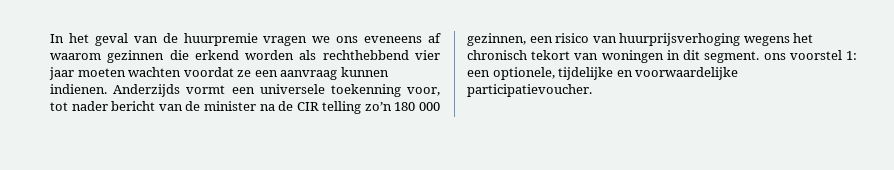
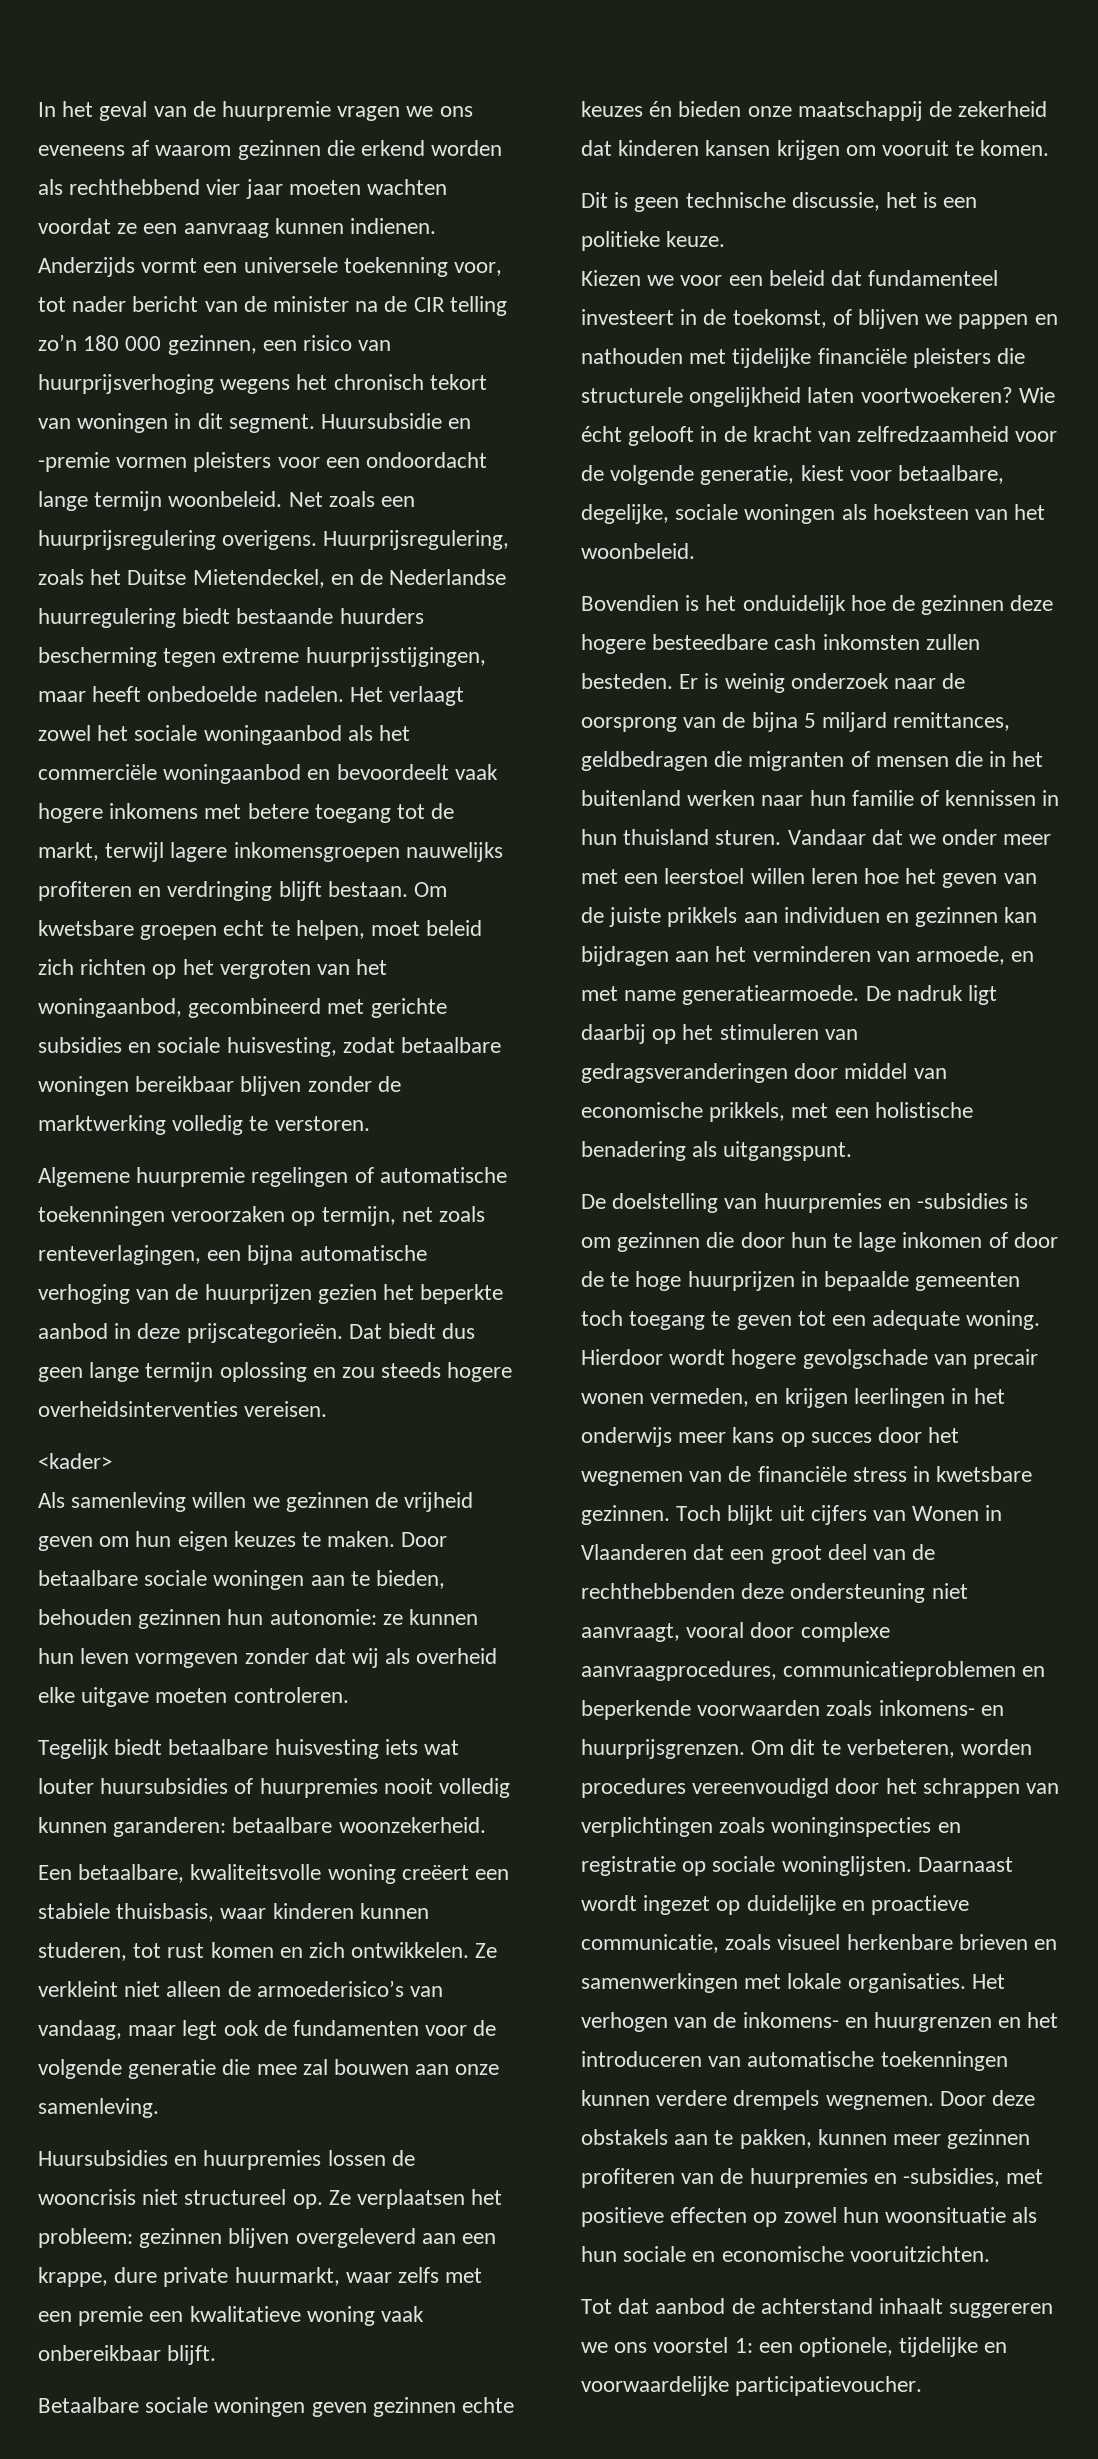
(760, 57) none -> [321,413,472,429] [38,452,488,472] [38,491,416,511] [38,530,510,550] [38,569,507,588] [38,608,424,628] [38,647,486,667] [38,686,465,706] [38,725,411,745] [38,764,498,784] [38,803,455,823] [38,842,503,862] [38,881,448,901] [38,920,483,940] [38,959,388,979] [38,998,447,1018] [38,1037,502,1057] [38,1076,401,1096] [38,1115,370,1135] [38,1167,507,1187] [38,1206,486,1226] [38,1245,427,1265] [38,1284,504,1304] [38,1323,476,1343] [38,1362,513,1382] [38,1401,328,1417] [38,1453,112,1469] [38,1492,474,1512] [38,1531,448,1551] [38,1570,446,1590] [38,1609,479,1629] [38,1648,498,1668] [38,1687,349,1707] [38,1739,460,1759] [38,1778,511,1798] [38,1817,486,1837] [38,1864,510,1884] [38,1903,429,1922] [38,1942,498,1961] [38,1980,444,1997] [38,2020,497,2040] [38,2059,500,2079] [38,2098,159,2118] [38,2150,415,2170] [38,2189,503,2209] [38,2228,497,2248] [38,2267,483,2287] [38,2306,425,2326] [38,2345,217,2365] [38,2397,515,2417] [581,101,1048,121] [581,140,1050,160] [581,192,978,212] [581,231,726,251] [581,270,999,286] [581,309,1058,329] [581,348,1026,368] [581,387,1055,407] [581,426,1058,446] [581,465,1005,485] [581,504,1046,524] [581,543,695,559] [581,595,1054,615] [581,634,980,654] [581,673,966,693] [581,712,1011,732] [581,751,1044,771] [581,790,1060,806] [581,829,1052,845] [581,868,1037,888] [581,907,1038,927] [581,946,1035,966] [581,985,998,1005] [581,1024,858,1044] [581,1063,947,1083] [581,1102,973,1122] [581,1141,853,1161] [581,1193,1029,1213] [581,1232,1058,1252] [581,1271,1021,1291] [581,1310,1041,1330] [581,1349,1039,1369] [581,1388,1006,1408] [581,1427,960,1447] [581,1466,1033,1486] [581,1505,1003,1525] [581,1544,936,1564] [581,1583,968,1603] [581,1622,890,1642] [581,1661,1046,1681] [581,1700,1004,1720] [581,1739,1033,1759] [581,1778,1060,1798] [581,1817,961,1837] [581,1856,1013,1876] [581,1895,970,1915] [581,1934,1058,1953] [581,1973,1005,1993] [581,2012,1059,2032] [581,2051,1008,2071] [581,2090,1036,2110] [581,2129,1031,2149] [581,2168,1044,2188] [581,2207,1038,2227] [581,2246,990,2262] [581,2298,1054,2318] [581,2342,608,2353] Huursubsidie en -premie vormen pleisters voor een ondoordacht lange termijn woonbeleid. Net zoals een huurprijsregulering overigens. Huurprijsregulering, zoals het Duitse Mietendeckel, en de Nederlandse huurregulering biedt bestaande huurders bescherming tegen extreme huurprijsstijgingen, maar heeft onbedoelde nadelen. Het verlaagt zowel het sociale woningaanbod als het commerciële woningaanbod en bevoordeelt vaak hogere inkomens met betere toegang tot de markt, terwijl lagere inkomensgroepen nauwelijks profiteren en verdringing blijft bestaan. Om kwetsbare groepen echt te helpen, moet beleid zich richten op het vergroten van het woningaanbod, gecombineerd met gerichte subsidies en sociale huisvesting, zodat betaalbare woningen bereikbaar blijven zonder de marktwerking volledig te verstoren. // Algemene huurpremie regelingen of automatische toekenningen veroorzaken op termijn, net zoals renteverlagingen, een bijna automatische verhoging van de huurprijzen gezien het beperkte aanbod in deze prijscategorieën. Dat biedt dus geen lange termijn oplossing en zou steeds hogere overheidsinterventies vereisen. // <kader> // Als samenleving willen we gezinnen de vrijheid geven om hun eigen keuzes te maken. Door betaalbare sociale woningen aan te bieden, behouden gezinnen hun autonomie: ze kunnen hun leven vormgeven zonder dat wij als overheid elke uitgave moeten controleren. // Tegelijk biedt betaalbare huisvesting iets wat louter huursubsidies of huurpremies nooit volledig kunnen garanderen: betaalbare woonzekerheid. // Een betaalbare, kwaliteitsvolle woning creëert een stabiele thuisbasis, waar kinderen kunnen studeren, tot rust komen en zich ontwikkelen. Ze verkleint niet alleen de armoederisico’s van vandaag, maar legt ook de fundamenten voor de volgende generatie die mee zal bouwen aan onze samenleving. // Huursubsidies en huurpremies lossen de wooncrisis niet structureel op. Ze verplaatsen het probleem: gezinnen blijven overgeleverd aan een krappe, dure private huurmarkt, waar zelfs met een premie een kwalitatieve woning vaak onbereikbaar blijft. // Betaalbare sociale woningen geven gezinnen echte keuzes én bieden onze maatschappij de zekerheid dat kinderen kansen krijgen om vooruit te komen. // Dit is geen technische discussie, het is een politieke keuze. // Kiezen we voor een beleid dat fundamenteel investeert in de toekomst, of blijven we pappen en nathouden met tijdelijke financiële pleisters die structurele ongelijkheid laten voortwoekeren? Wie écht gelooft in de kracht van zelfredzaamheid voor de volgende generatie, kiest voor betaalbare, degelijke, sociale woningen als hoeksteen van het woonbeleid. // Bovendien is het onduidelijk hoe de gezinnen deze hogere besteedbare cash inkomsten zullen besteden. Er is weinig onderzoek naar de oorsprong van de bijna 5 miljard remittances, geldbedragen die migranten of mensen die in het buitenland werken naar hun familie of kennissen in hun thuisland sturen. Vandaar dat we onder meer met een leerstoel willen leren hoe het geven van de juiste prikkels aan individuen en gezinnen kan bijdragen aan het verminderen van armoede, en met name generatiearmoede. De nadruk ligt daarbij op het stimuleren van gedragsveranderingen door middel van economische prikkels, met een holistische benadering als uitgangspunt. // De doelstelling van huurpremies en -subsidies is om gezinnen die door hun te lage inkomen of door de te hoge huurprijzen in bepaalde gemeenten toch toegang te geven tot een adequate woning. Hierdoor wordt hogere gevolgschade van precair wonen vermeden, en krijgen leerlingen in het onderwijs meer kans op succes door het wegnemen van de financiële stress in kwetsbare gezinnen. Toch blijkt uit cijfers van Wonen in Vlaanderen dat een groot deel van de rechthebbenden deze ondersteuning niet aanvraagt, vooral door complexe aanvraagprocedures, communicatieproblemen en beperkende voorwaarden zoals inkomens- en huurprijsgrenzen. Om dit te verbeteren, worden procedures vereenvoudigd door het schrappen van verplichtingen zoals woninginspecties en registratie op sociale woninglijsten. Daarnaast wordt ingezet op duidelijke en proactieve communicatie, zoals visueel herkenbare brieven en samenwerkingen met lokale organisaties. Het verhogen van de inkomens- en huurgrenzen en het introduceren van automatische toekenningen kunnen verdere drempels wegnemen. Door deze obstakels aan te pakken, kunnen meer gezinnen profiteren van de huurpremies en -subsidies, met positieve effecten op zowel hun woonsituatie als hun sociale en economische vooruitzichten. // Tot dat aanbod de achterstand inhaalt suggereren we

